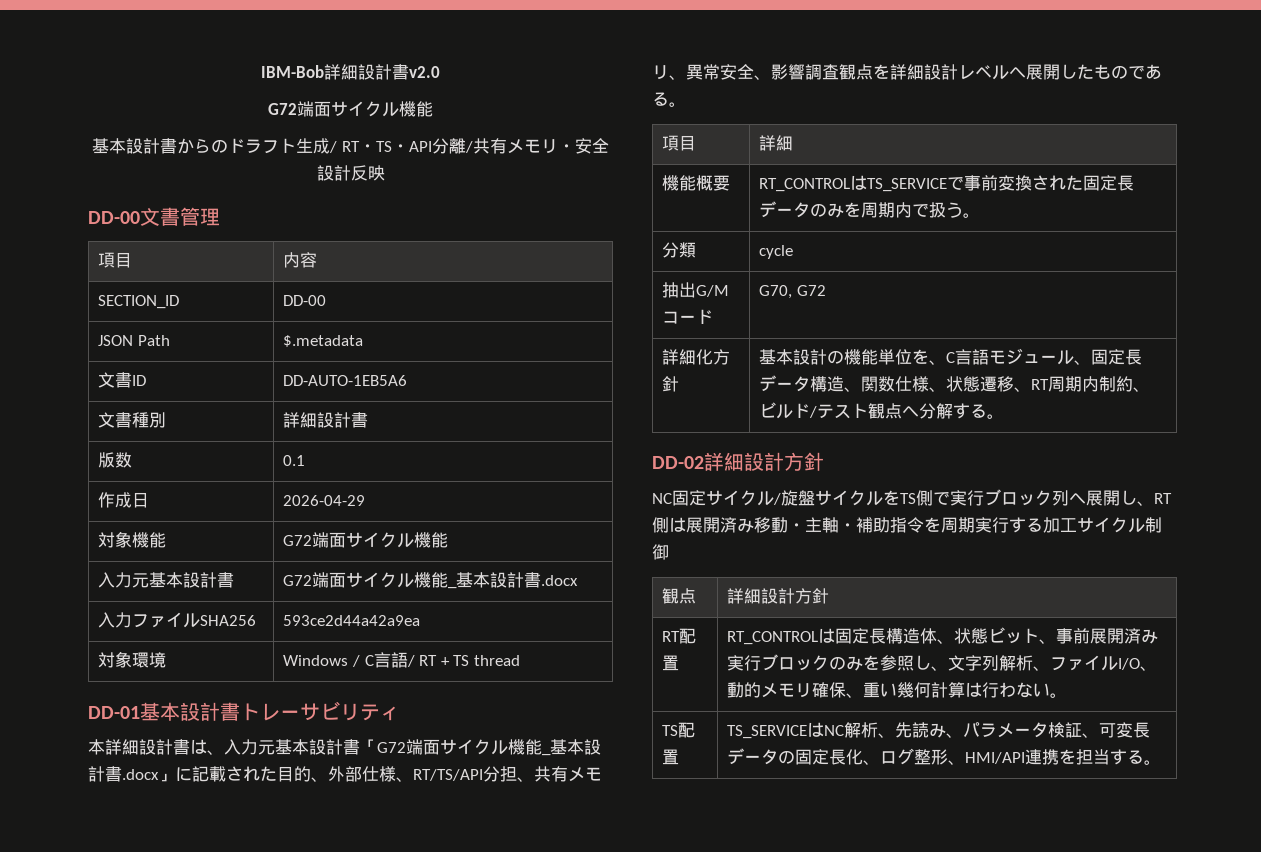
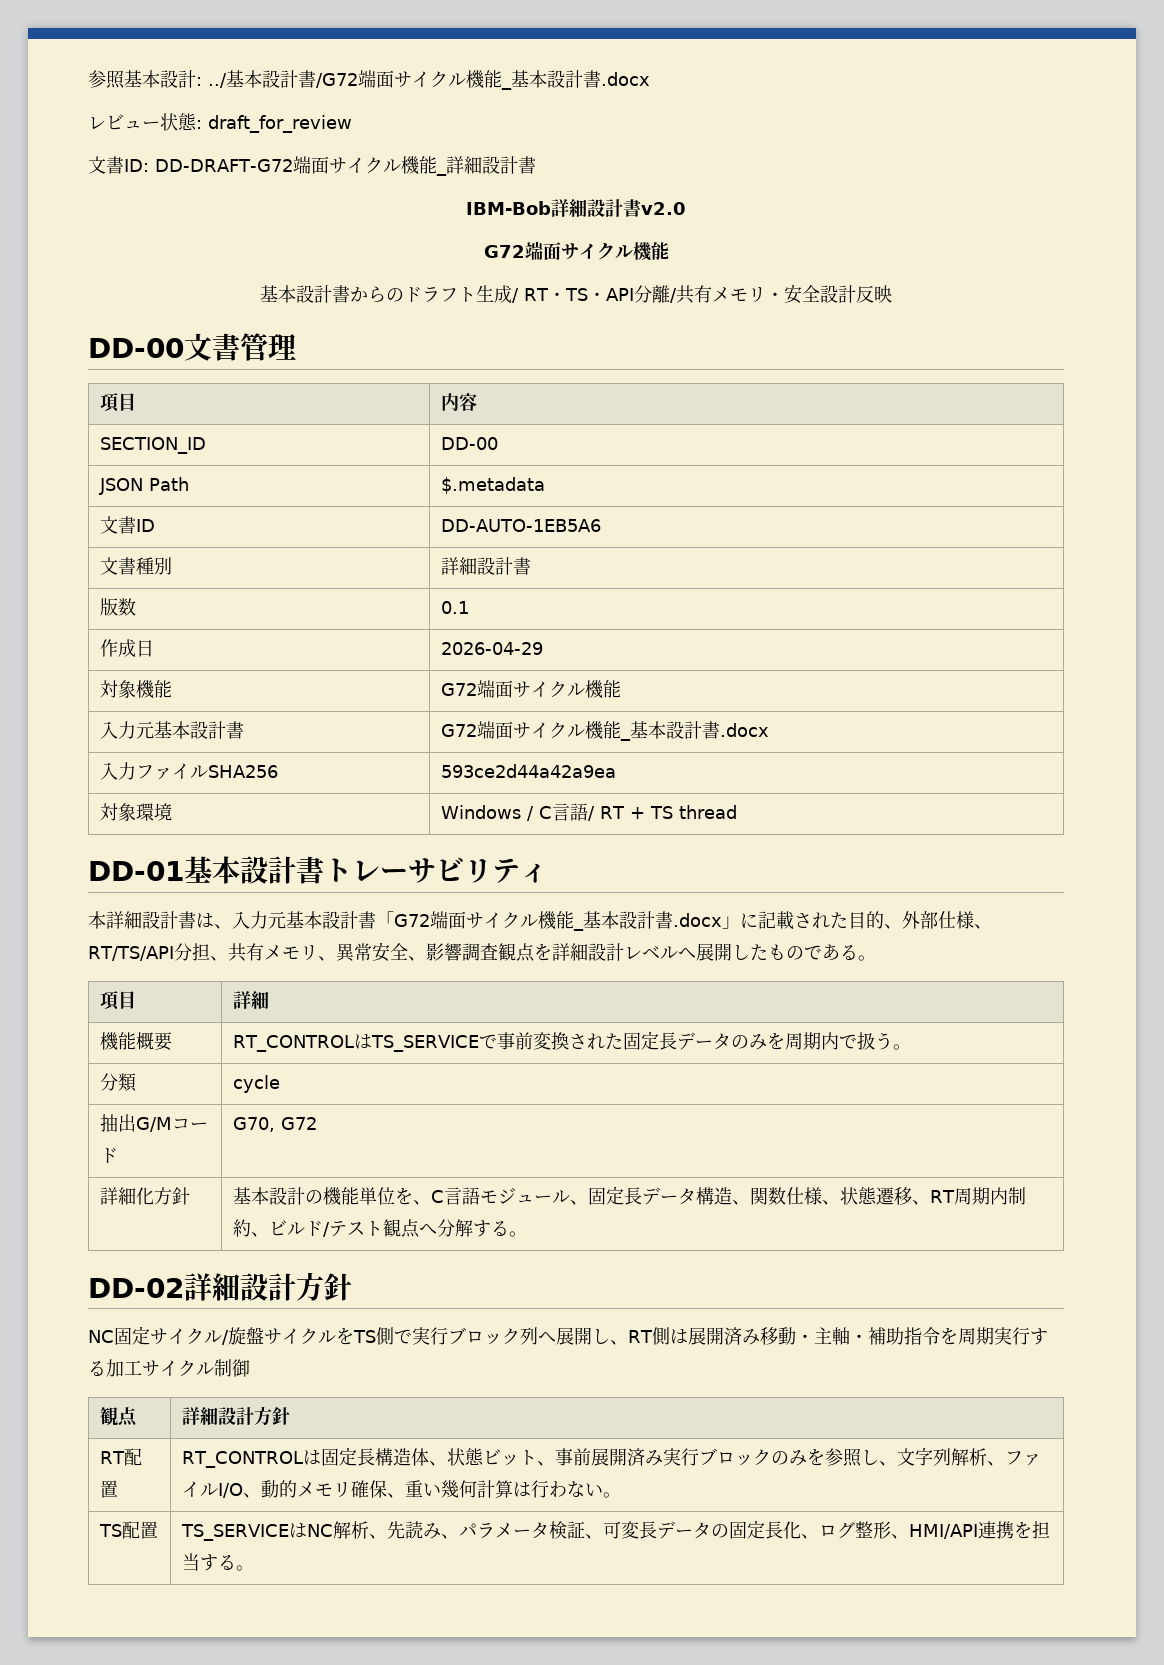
(261, 71) none -> [88,70,650,90] [88,113,352,133] [88,156,536,176] 参照基本設計: ../基本設計書/G72端面サイクル機能_基本設計書.docx // レビュー状態: draft_for_review // 文書ID: DD-DRAFT-G72端面サイクル機能_詳細設計書 //

